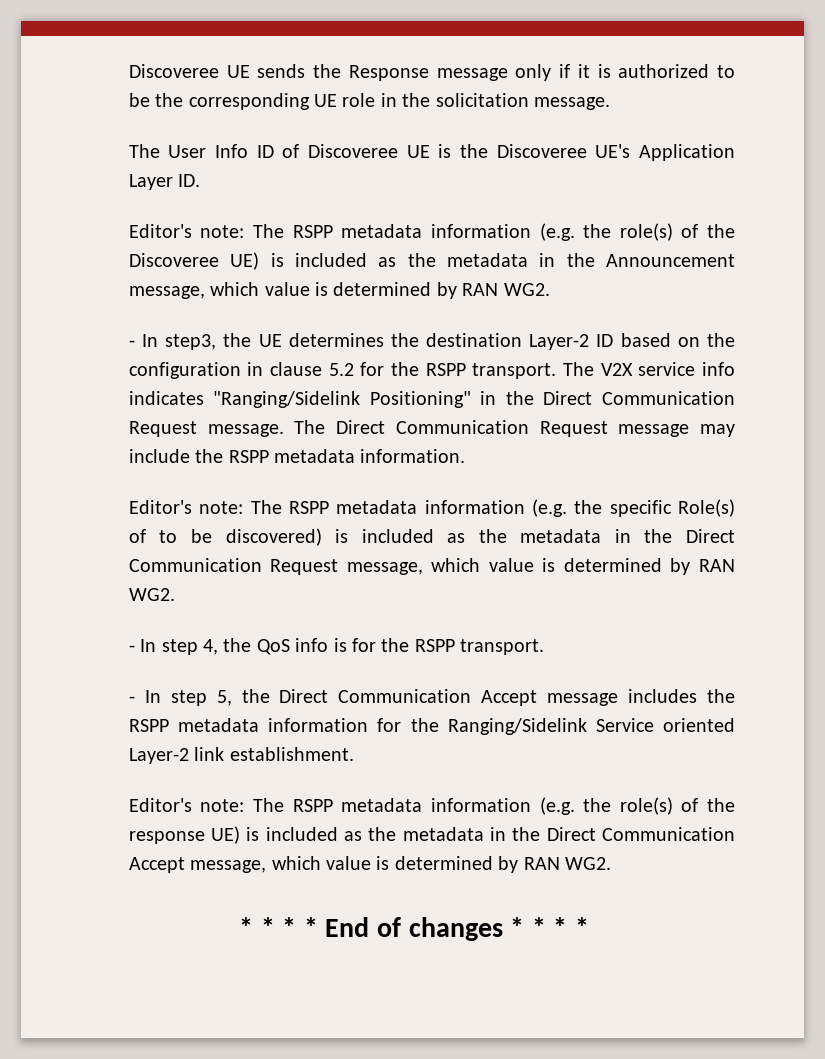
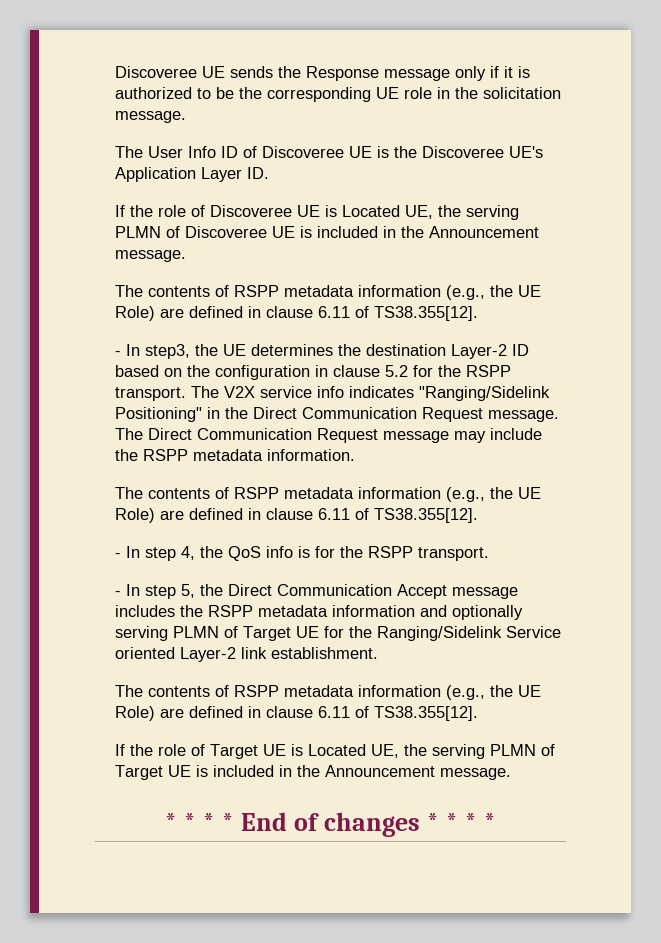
[128,223,735,241] [128,252,735,270] [128,282,550,299] Editor's note: The RSPP metadata information (e.g. the role(s) of the Discoveree UE) is included as the metadata in the Announcement message, which value is determined by RAN WG2. -> [114,205,519,220] [114,226,539,238] [114,250,186,262] [114,285,541,300] [114,306,478,321] If the role of Discoveree UE is Located UE, the serving PLMN of Discoveree UE is included in the Announcement message. // The contents of RSPP metadata information (e.g., the UE Role) are defined in clause 6.11 of TS38.355[12].
[128,499,735,517] [128,528,736,546] [128,558,735,575] [128,588,175,601] Editor's note: The RSPP metadata information (e.g. the specific Role(s) of to be discovered) is included as the metadata in the Direct Communication Request message, which value is determined by RAN WG2. -> [114,487,541,502] [114,508,478,523] The contents of RSPP metadata information (e.g., the UE Role) are defined in clause 6.11 of TS38.355[12].
(369, 725) none -> [419,605,523,620] [114,626,319,641] and optionally serving PLMN of Target UE
[128,797,735,815] [128,826,735,844] [128,856,612,873] Editor's note: The RSPP metadata information (e.g. the role(s) of the response UE) is included as the metadata in the Direct Communication Accept message, which value is determined by RAN WG2. -> [114,685,541,700] [114,706,478,721] [114,744,555,759] [114,765,511,780] The contents of RSPP metadata information (e.g., the UE Role) are defined in clause 6.11 of TS38.355[12]. // If the role of Target UE is Located UE, the serving PLMN of Target UE is included in the Announcement message.

